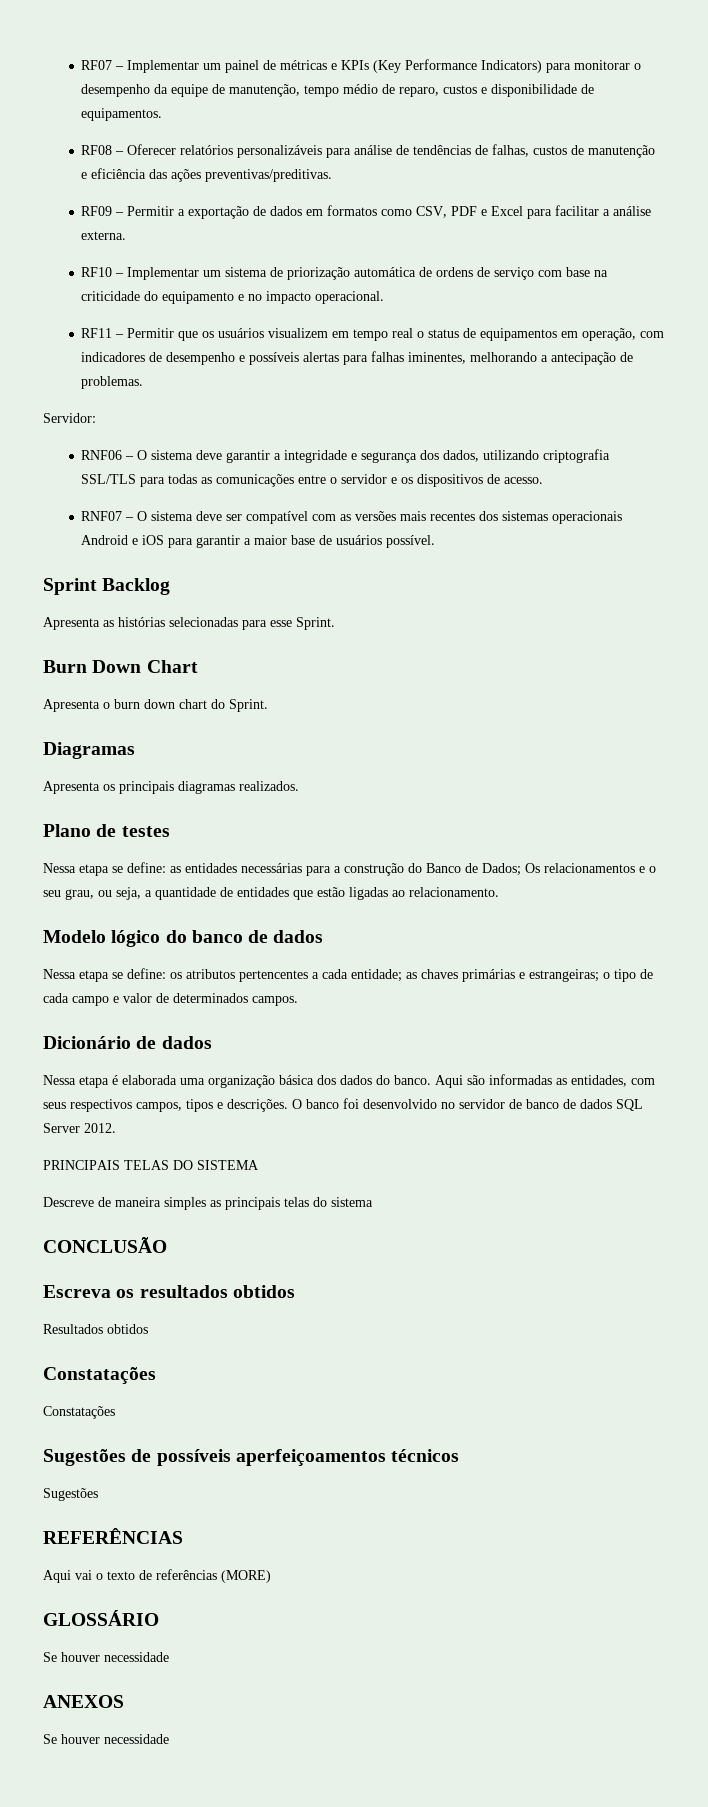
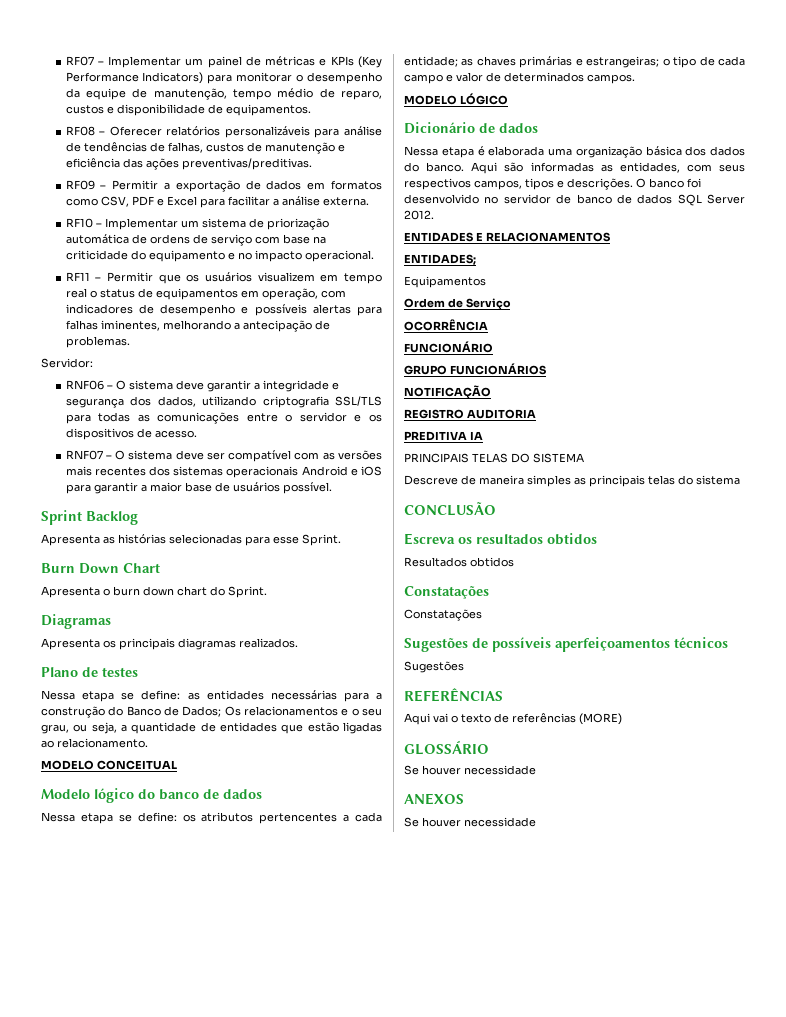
(499, 892) none -> [41,760,177,770] // MODELO CONCEITUAL
(298, 1001) none -> [404,93,508,105] // MODELO LÓGICO
(116, 1128) none -> [404,232,610,242] [404,254,476,265] [404,276,486,288] [404,298,511,310] [404,319,488,331] [404,341,493,353] [404,363,546,375] [404,385,491,400] [404,409,536,419] [404,431,483,441] // ENTIDADES E RELACIONAMENTOS // ENTIDADES; // Equipamentos // Ordem de Serviço // OCORRÊNCIA // FUNCIONÁRIO // GRUPO FUNCIONÁRIOS // NOTIFICAÇÃO // REGISTRO AUDITORIA // PREDITIVA IA

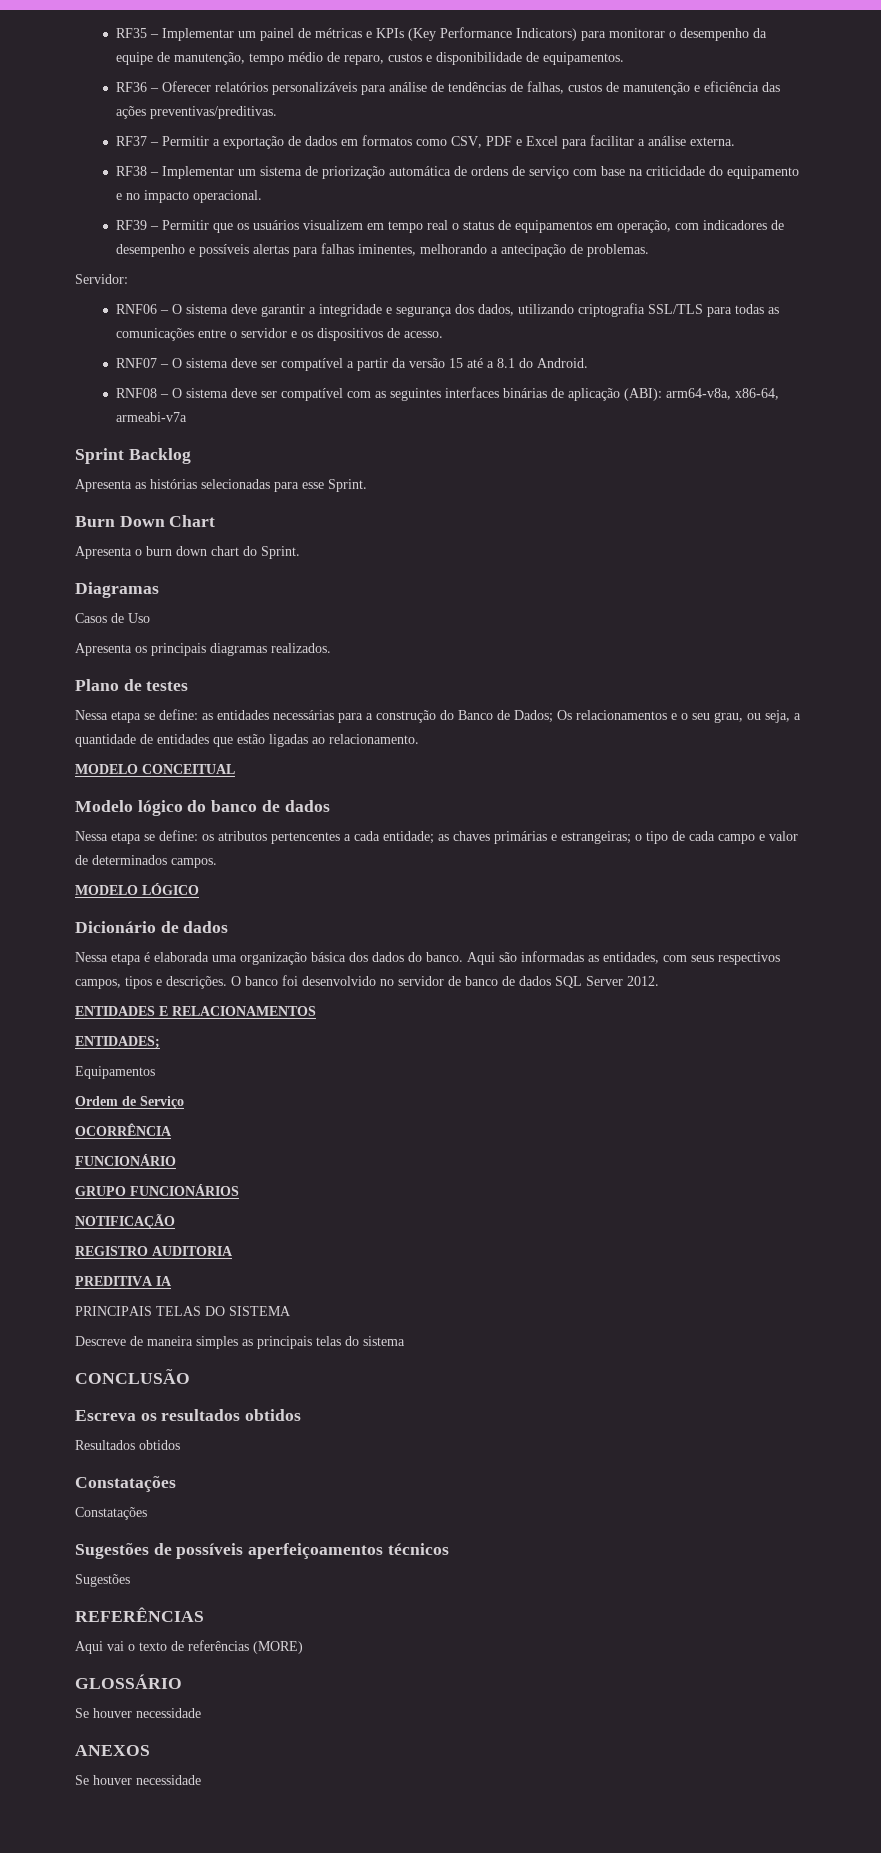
[65,56,94,66] RF07 -> [115,28,147,38] RF35
[65,126,95,136] RF08 -> [115,82,147,92] RF36
[65,180,95,190] RF09 -> [115,136,147,146] RF37
[65,218,93,228] RF10 -> [115,166,147,176] RF38
[65,272,90,281] RF11 -> [115,220,147,230] RF39
[294,450,382,460] [65,466,382,478] [65,482,332,494] com as versões mais recentes dos sistemas operacionais Android e iOS para garantir a maior base de usuários possível. -> [346,358,588,371] [115,387,779,401] [115,412,187,422] a partir da versão 15 até a 8.1 do Android. // RNF08 – O sistema deve ser compatível com as seguintes interfaces binárias de aplicação (ABI): arm64-v8a, x86-64, armeabi-v7a
(111, 621) none -> [75,613,150,623] // Casos de Uso

